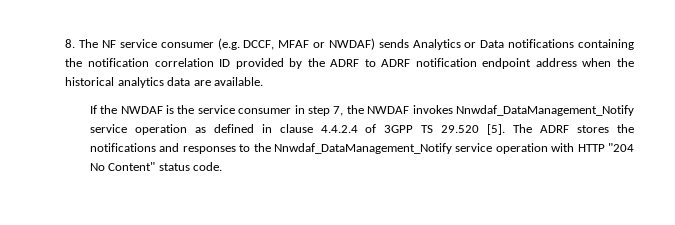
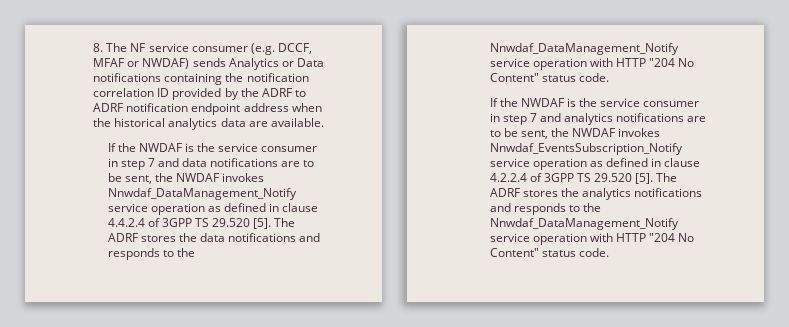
[333,106,344,116] 7, -> [147,158,315,167] [107,173,152,184] 7 and data notifications are to be sent,
[89,143,236,154] notifications and responses -> [199,233,321,242] [107,248,160,260] data notifications and responds
(222, 166) none -> [489,98,700,107] [489,113,707,125] [489,128,661,139] [489,143,683,155] [489,158,701,170] [489,173,678,184] [489,188,702,200] [489,203,601,215] [489,218,679,230] [489,233,695,245] [489,248,609,257] // If the NWDAF is the service consumer in step 7 and analytics notifications are to be sent, the NWDAF invokes Nnwdaf_EventsSubscription_Notify service operation as defined in clause 4.2.2.4 of 3GPP TS 29.520 [5]. The ADRF stores the analytics notifications and responds to the Nnwdaf_DataManagement_Notify service operation with HTTP "204 No Content" status code.

